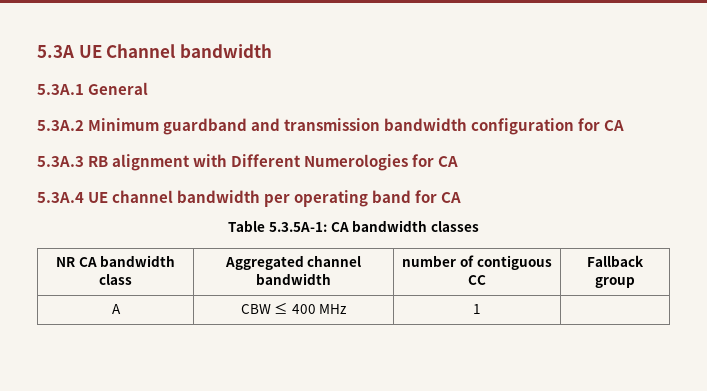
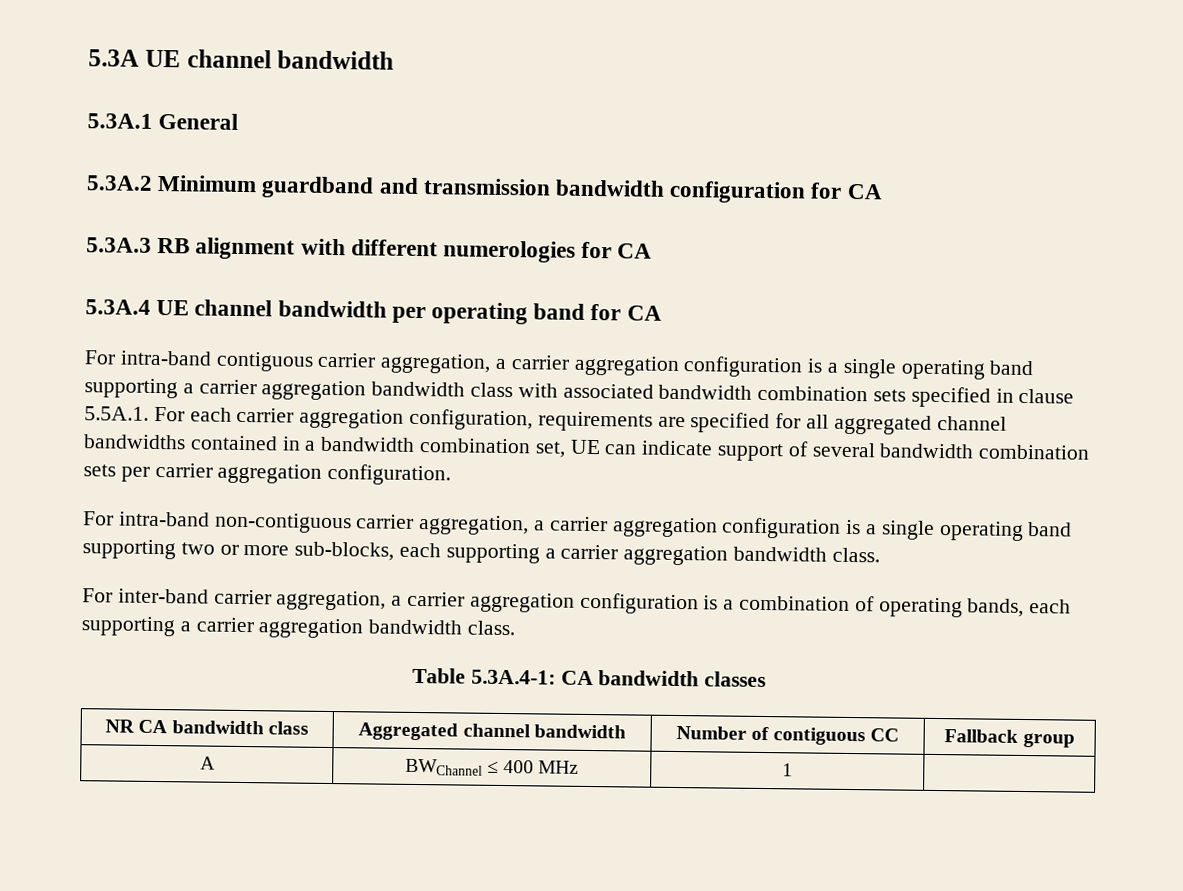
[106,44,176,58] Channel -> [186,49,272,69] channel
[231,154,409,171] Different Numerologies -> [350,239,577,263] different numerologies
(462, 197) none -> [84,350,1035,380] [84,378,1075,408] [84,406,1007,435] [83,434,1091,462] [83,462,452,486] [83,511,1073,541] [82,539,880,566] [82,588,1072,618] [81,616,516,639] // For intra-band contiguous carrier aggregation, a carrier aggregation configuration is a single operating band supporting a carrier aggregation bandwidth class with associated bandwidth combination sets specified in clause 5.5A.1. For each carrier aggregation configuration, requirements are specified for all aggregated channel bandwidths contained in a bandwidth combination set, UE can indicate support of several bandwidth combination sets per carrier aggregation configuration. // For intra-band non-contiguous carrier aggregation, a carrier aggregation configuration is a single operating band supporting two or more sub-blocks, each supporting a carrier aggregation bandwidth class. // For inter-band carrier aggregation, a carrier aggregation configuration is a combination of operating bands, each supporting a carrier aggregation bandwidth class.
[268,222,327,232] 5.3.5A-1: -> [470,669,556,685] 5.3A.4-1:
[402,255,457,267] number -> [675,725,747,740] Number
[240,304,271,314] CBW -> [404,758,483,776] BWChannel

